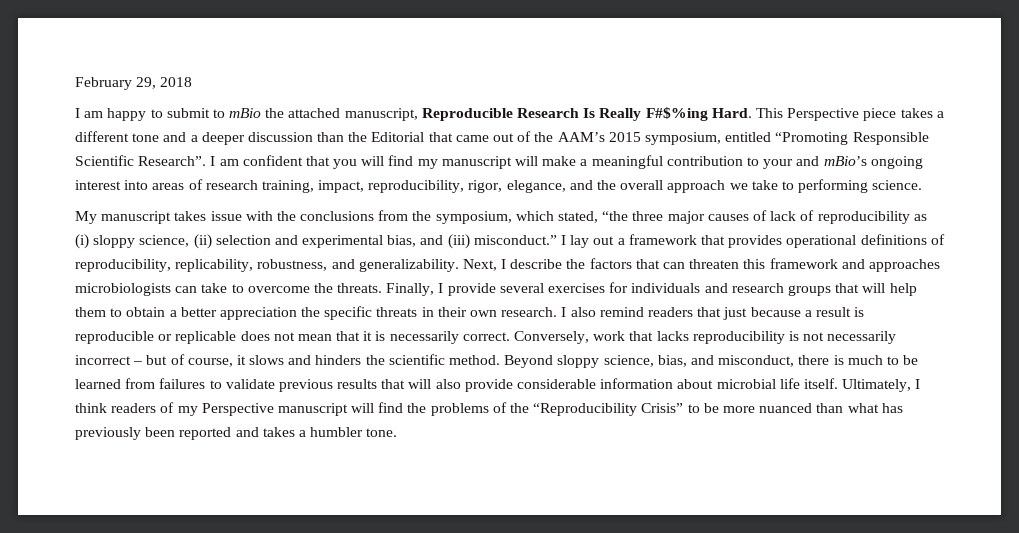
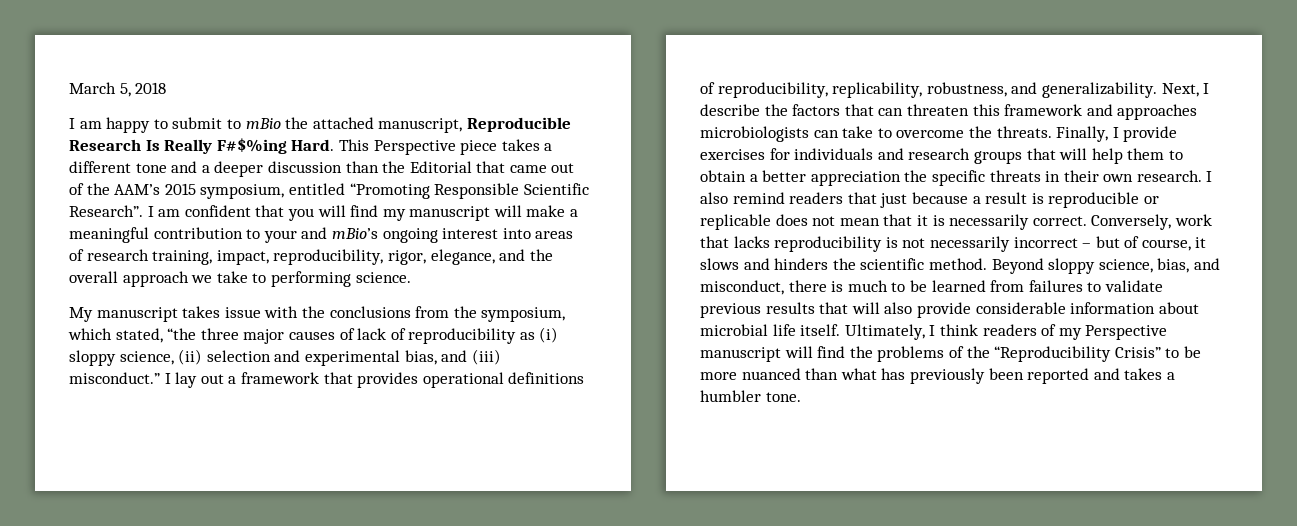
[75,77,157,90] February 29, -> [69,82,131,97] March 5,
[499,283,544,293] several -> (1178, 134) none

